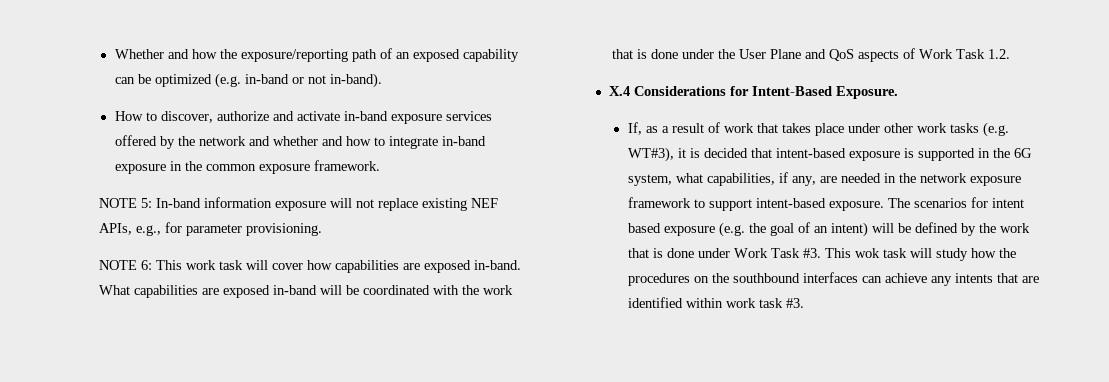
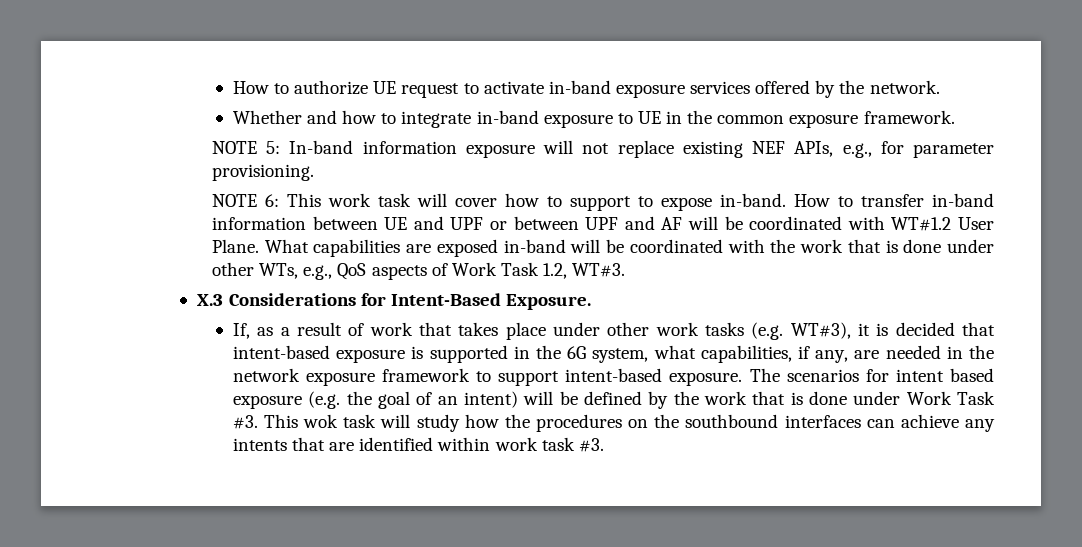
[114,48,519,62] [114,73,382,88] [114,111,294,123] Whether and how the exposure/reporting path of an exposed capability can be optimized (e.g. in-band or not in-band). // How to discover, authorize and -> [232,80,479,98] How to authorize UE request to
[198,136,318,146] network and whether -> [869,80,940,94] [232,110,302,124] network. // Whether
(166, 169) none -> [617,111,661,124] to UE
[334,260,521,273] capabilities are exposed in-band. -> [546,193,994,211] [211,216,994,231] [211,239,259,253] to support to expose in-band. How to transfer in-band information between UE and UPF or between UPF and AF will be coordinated with WT#1.2 User Plane.
[717,49,826,59] the User Plane and -> [211,262,333,280] other WTs, e.g.,
[987,49,1010,59] [609,86,631,96] 1.2. // X.4 -> [543,263,626,279] [197,294,224,306] 1.2, WT#3. // X.3

